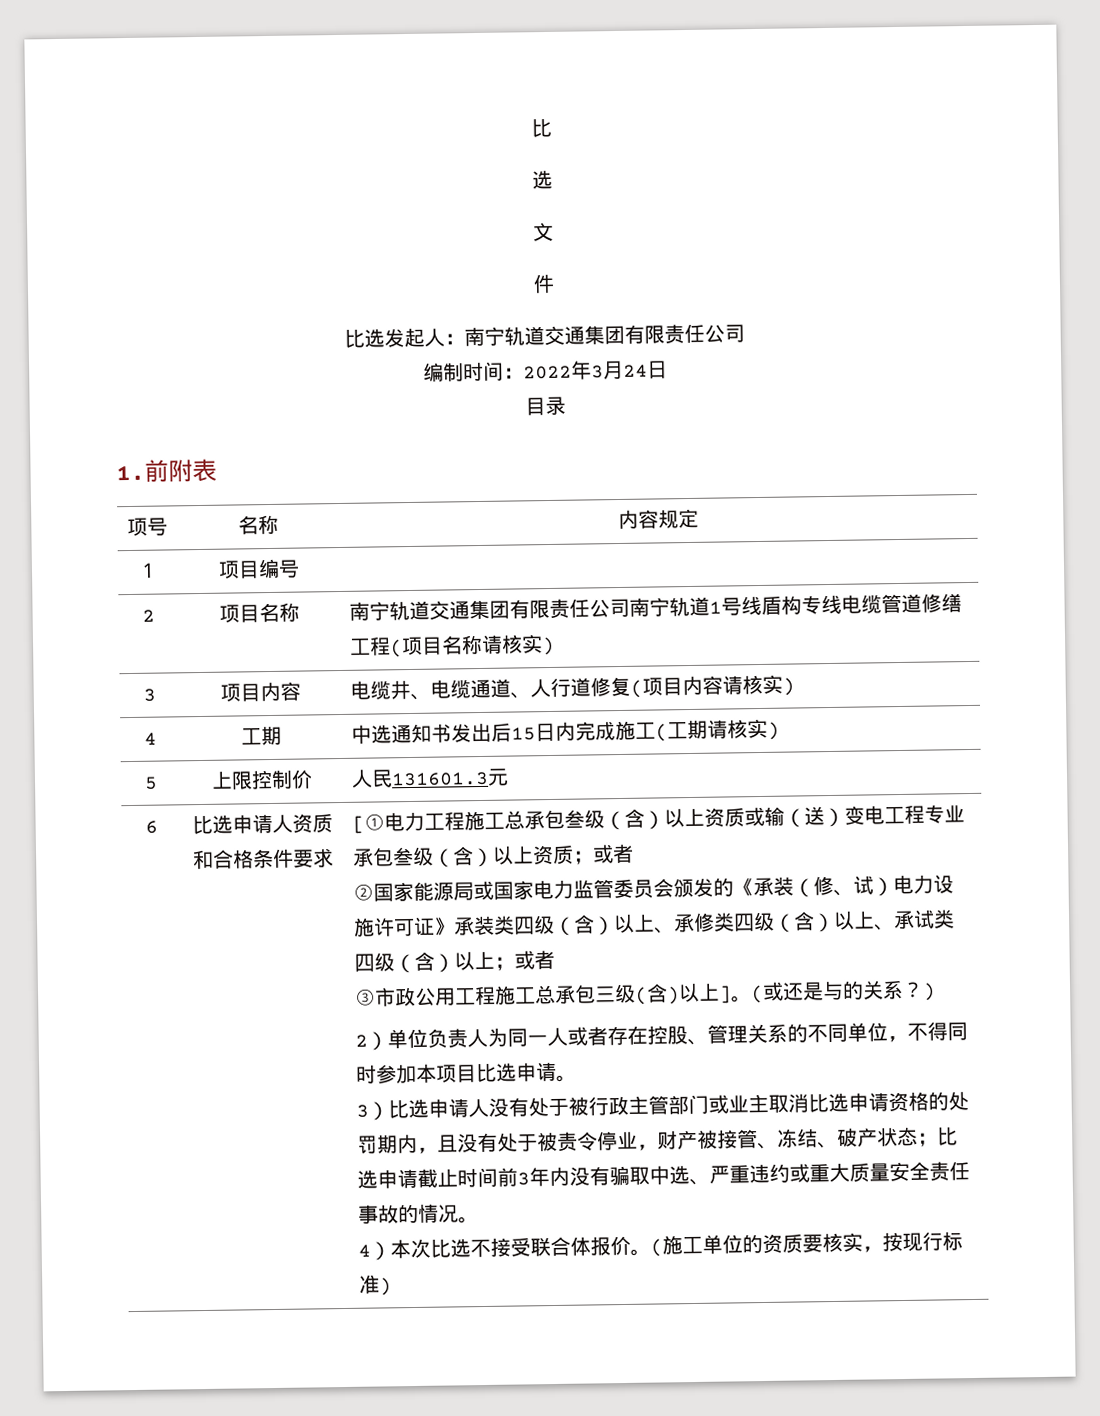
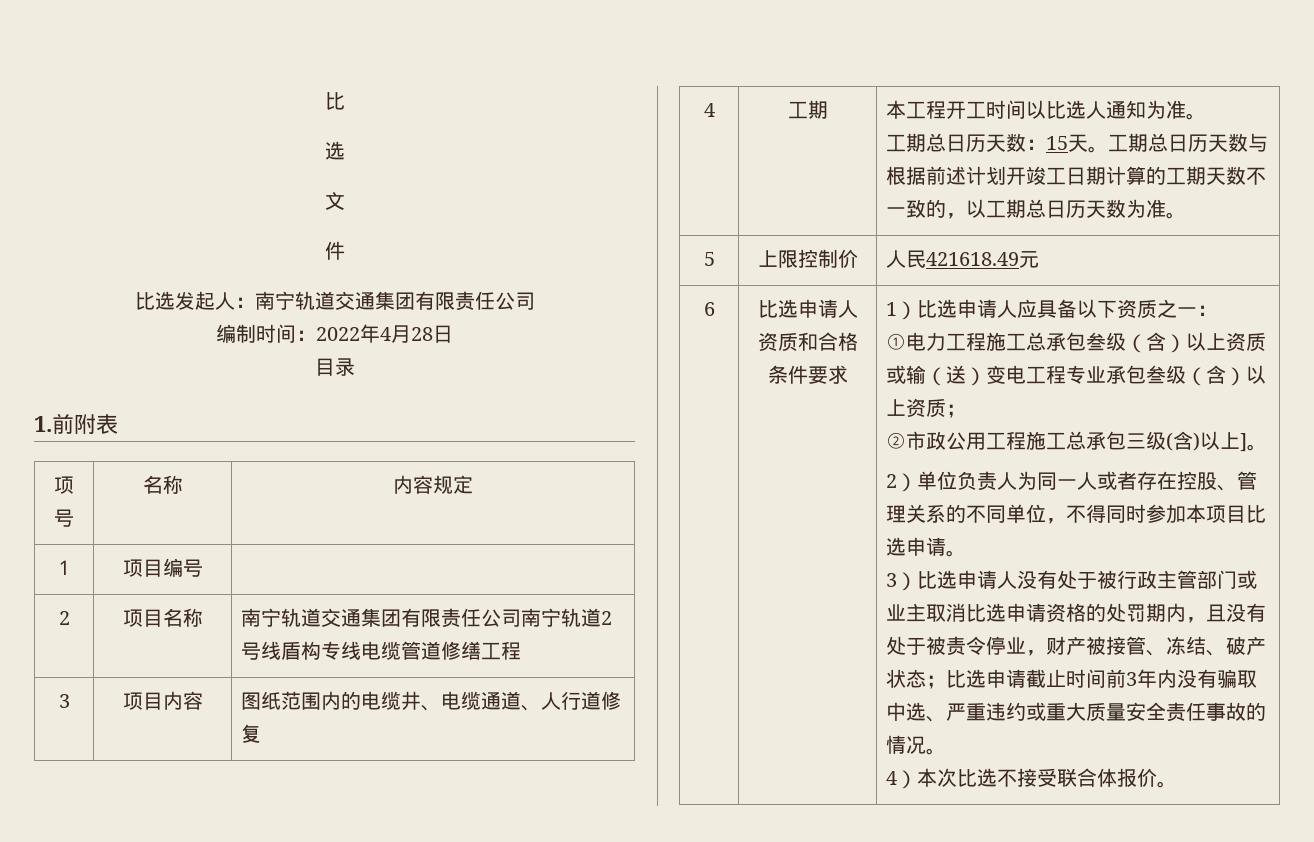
[591,360,648,380] 3月24 -> [380,325,433,343] 4月28
[709,601,723,614] 1 -> [601,611,613,625] 2
[390,634,556,658] (项目名称请核实) -> (522, 650) none
(301, 691) none -> [241,691,362,710] 图纸范围内的
[630,674,796,698] [143,732,157,745] [240,725,282,746] [351,718,781,744] (项目内容请核实) // 4 | 工期 | 中选通知书发出后15日内完成施工(工期请核实) -> [703,103,715,117] [787,100,828,119] [886,100,1207,120] [886,133,1269,153] [886,166,1267,185] [886,199,1187,219] // 4 | 工期 | 本工程开工时间以比选人通知为准。 // 工期总日历天数：15天。工期总日历天数与根据前述计划开竣工日期计算的工期天数不一致的，以工期总日历天数为准。
[391,771,490,787] 131601.3 -> [926,252,1020,266] 421618.49
[352,813,386,834] [① -> [886,299,1218,320] [886,333,907,350] 1）比选申请人应具备以下资质之一： // ①
[592,843,635,864] [353,874,955,902] [353,909,956,937] [354,949,556,974] [354,988,377,1006] 或者 // ②国家能源局或国家电力监管委员会颁发的《承装（修、试）电力设施许可证》承装类四级（含）以上、承修类四级（含）以上、承试类四级（含）以上；或者 // ③ -> [886,432,907,449] // ②
[750,979,937,1004] (或还是与的关系？) -> (1268, 447) none
[650,1231,964,1257] [359,1274,393,1296] (施工单位的资质要核实，按现行标准) -> (1178, 784) none

